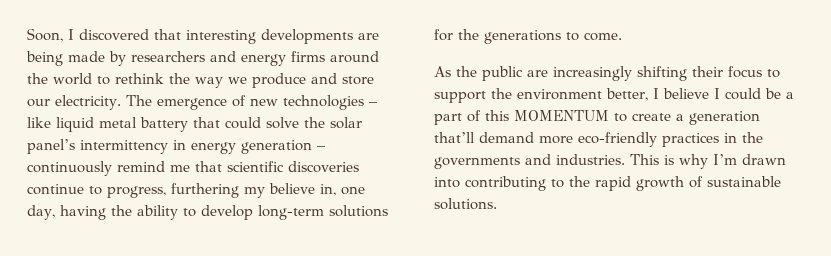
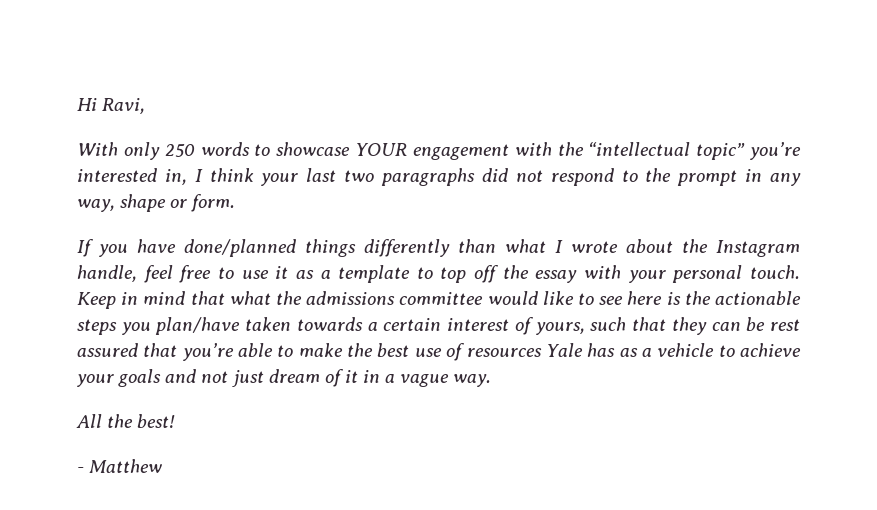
[27,28,379,44] [26,51,379,66] [27,73,374,88] [27,95,378,110] [27,117,362,132] [27,139,326,154] [27,161,359,176] [27,183,365,198] [27,205,388,220] [434,29,622,44] [434,66,780,81] [434,88,794,103] [434,110,760,125] [434,132,763,147] [434,154,786,169] [434,176,781,191] [434,198,497,210] Soon, I discovered that interesting developments are being made by researchers and energy firms around the world to rethink the way we produce and store our electricity. The emergence of new technologies – like liquid metal battery that could solve the solar panel’s intermittency in energy generation – continuously remind me that scientific discoveries continue to progress, furthering my believe in, one day, having the ability to develop long-term solutions for the generations to come. // As the public are increasingly shifting their focus to support the environment better, I believe I could be a part of this MOMENTUM to create a generation that’ll demand more eco-friendly practices in the governments and industries. This is why I’m drawn into contributing to the rapid growth of sustainable solutions. -> [77,98,146,114] [77,142,801,160] [77,168,802,186] [77,194,236,212] [77,239,800,257] [77,265,800,283] [77,291,802,309] [77,317,801,335] [77,343,802,361] [77,369,492,387] [76,414,176,428] [77,459,163,473] Hi Ravi, // With only 250 words to showcase YOUR engagement with the “intellectual topic” you’re interested in, I think your last two paragraphs did not respond to the prompt in any way, shape or form. // If you have done/planned things differently than what I wrote about the Instagram handle, feel free to use it as a template to top off the essay with your personal touch. Keep in mind that what the admissions committee would like to see here is the actionable steps you plan/have taken towards a certain interest of yours, such that they can be rest assured that you’re able to make the best use of resources Yale has as a vehicle to achieve your goals and not just dream of it in a vague way. // All the best! // - Matthew

